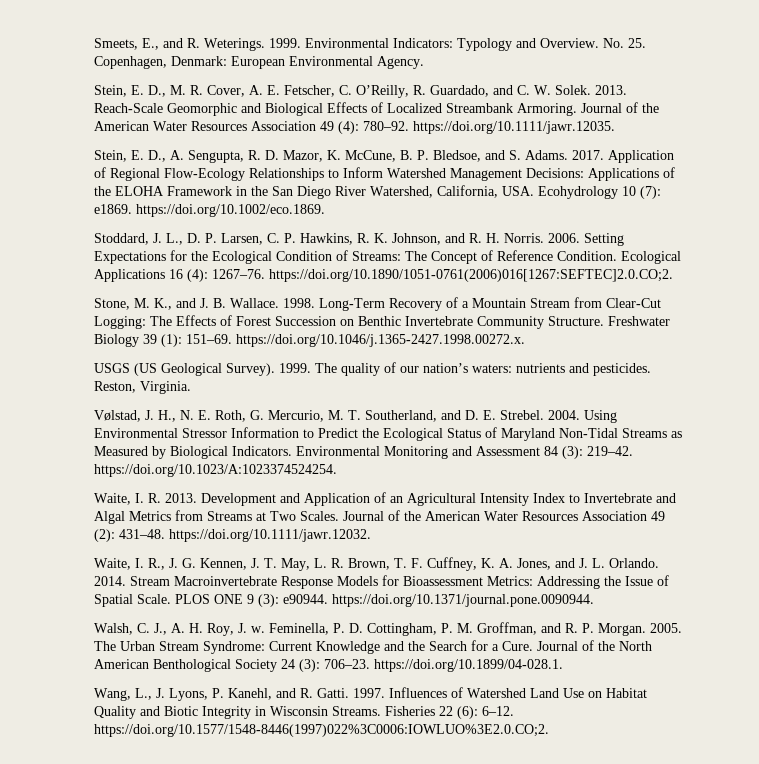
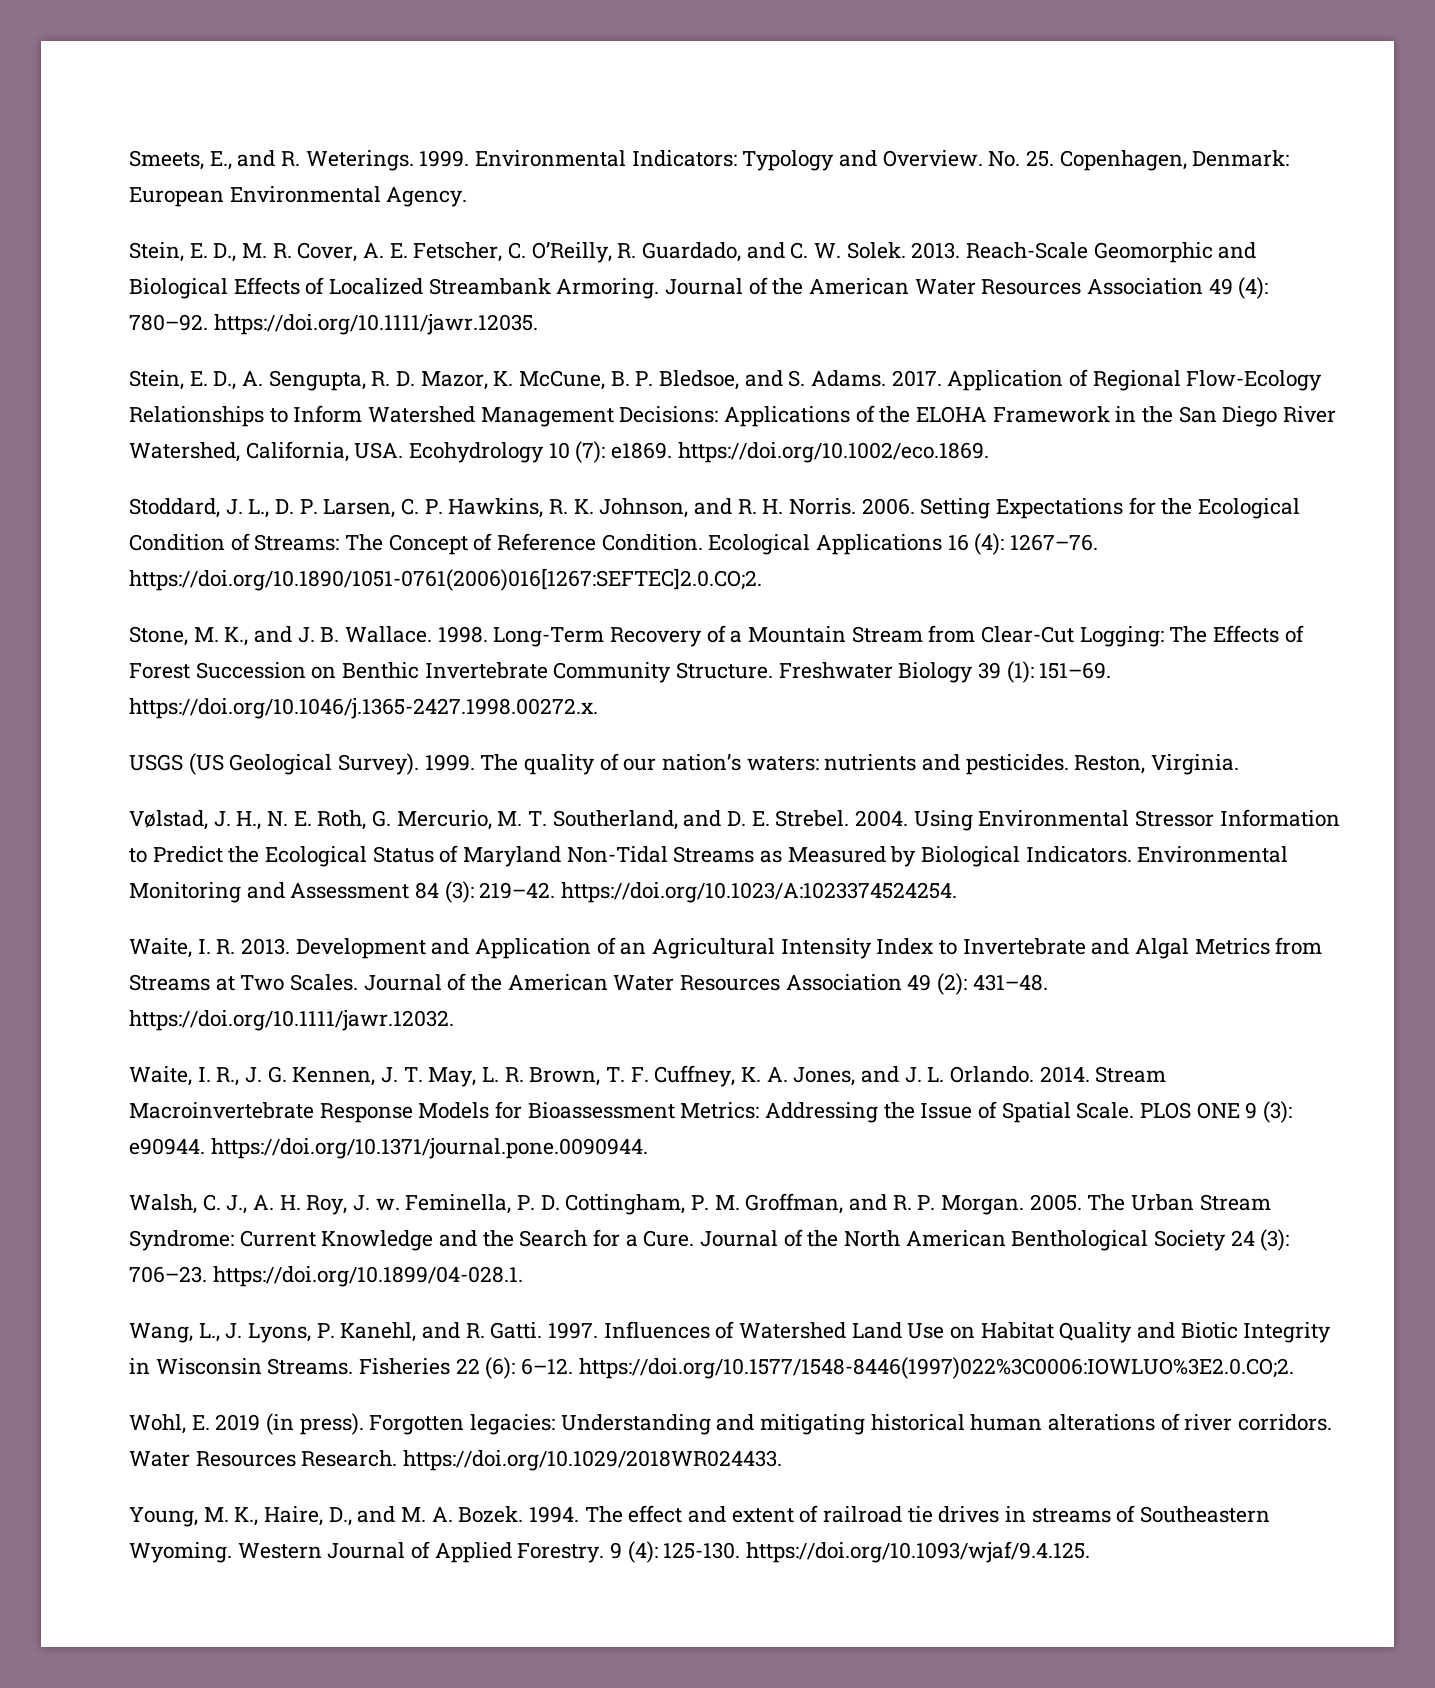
(549, 730) none -> [129,1413,1333,1435] [129,1450,783,1471] [129,1505,1271,1527] [129,1541,1091,1563] // Wohl, E. 2019 (in press). Forgotten legacies: Understanding and mitigating historical human alterations of river corridors. Water Resources Research. https://doi.org/10.1029/2018WR024433. // Young, M. K., Haire, D., and M. A. Bozek. 1994. The effect and extent of railroad tie drives in streams of Southeastern Wyoming. Western Journal of Applied Forestry. 9 (4): 125-130. https://doi.org/10.1093/wjaf/9.4.125.

